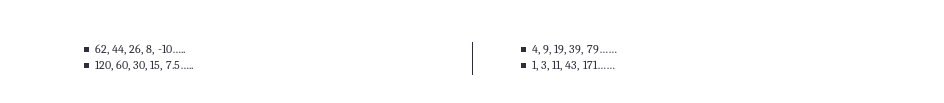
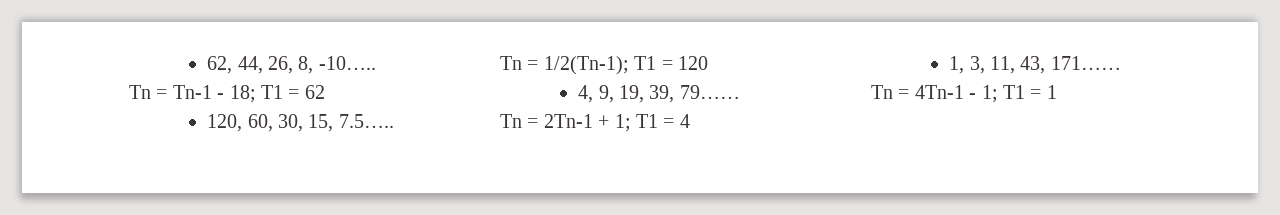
(185, 48) none -> [129,85,325,103] // Tn = Tn-1 - 18; T1 = 62
(193, 65) none -> [500,56,708,75] // Tn = 1/2(Tn-1); T1 = 120
(617, 49) none -> [500,114,690,132] // Tn = 2Tn-1 + 1; T1 = 4
(615, 64) none -> [871,85,1057,103] // Tn = 4Tn-1 - 1; T1 = 1

